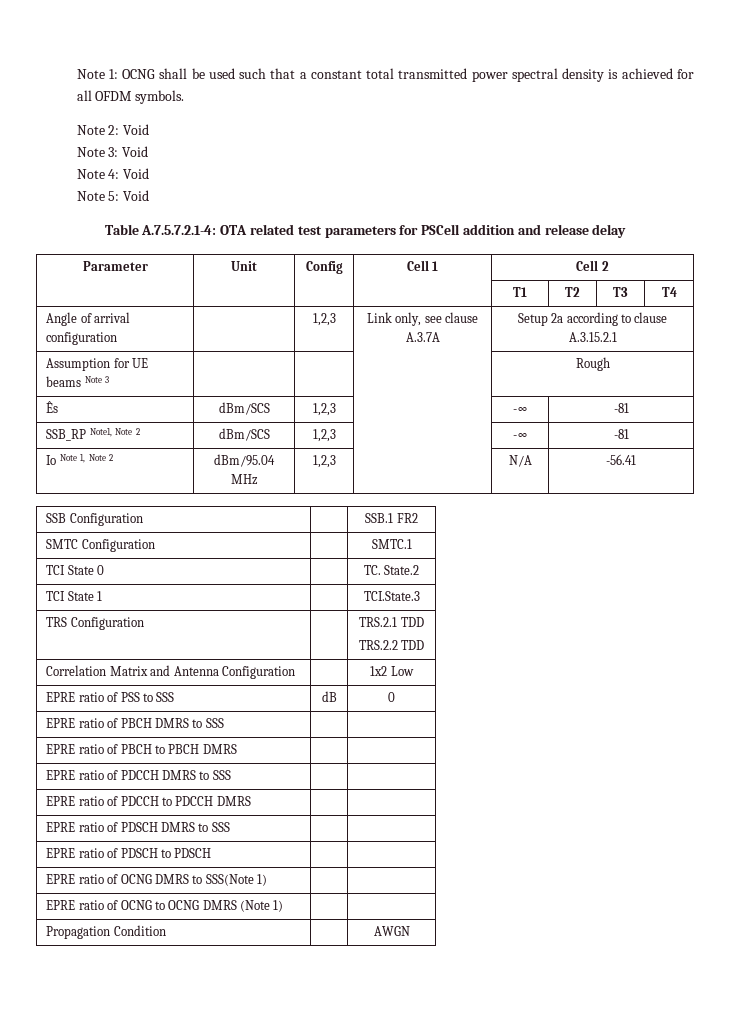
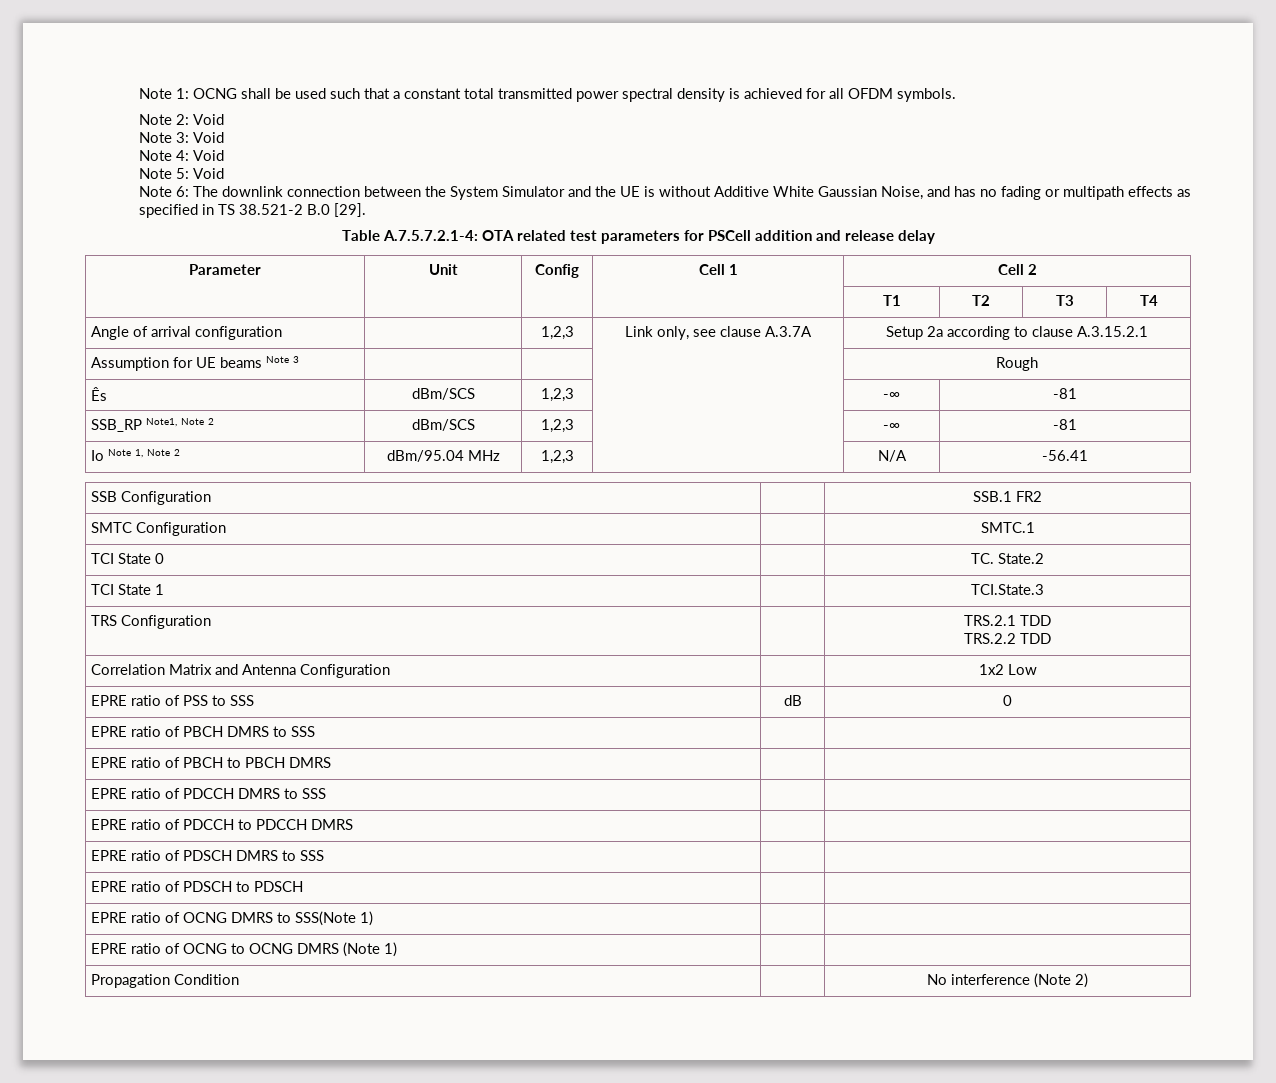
(150, 195) none -> [138,186,1191,200] [138,203,366,218] // Note 6: The downlink connection between the System Simulator and the UE is without Additive White Gaussian Noise, and has no fading or multipath effects as specified in TS 38.521-2 B.0 [29].
[373,926,410,936] AWGN -> [927,973,1088,988] No interference (Note 2)

